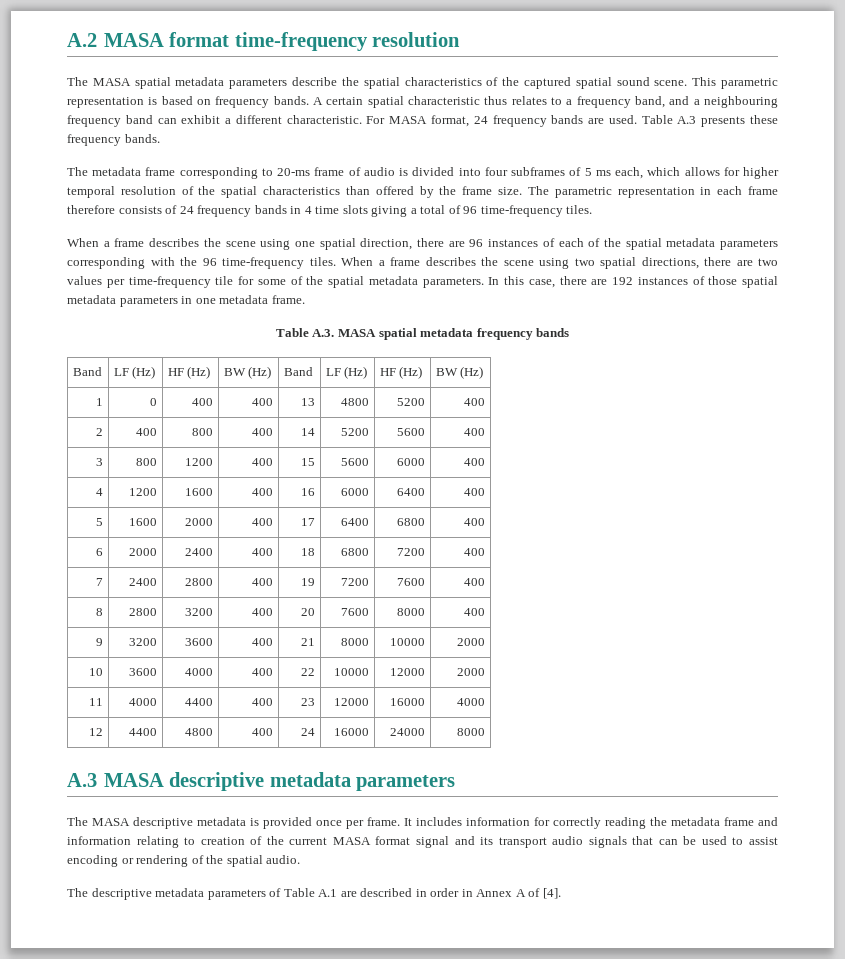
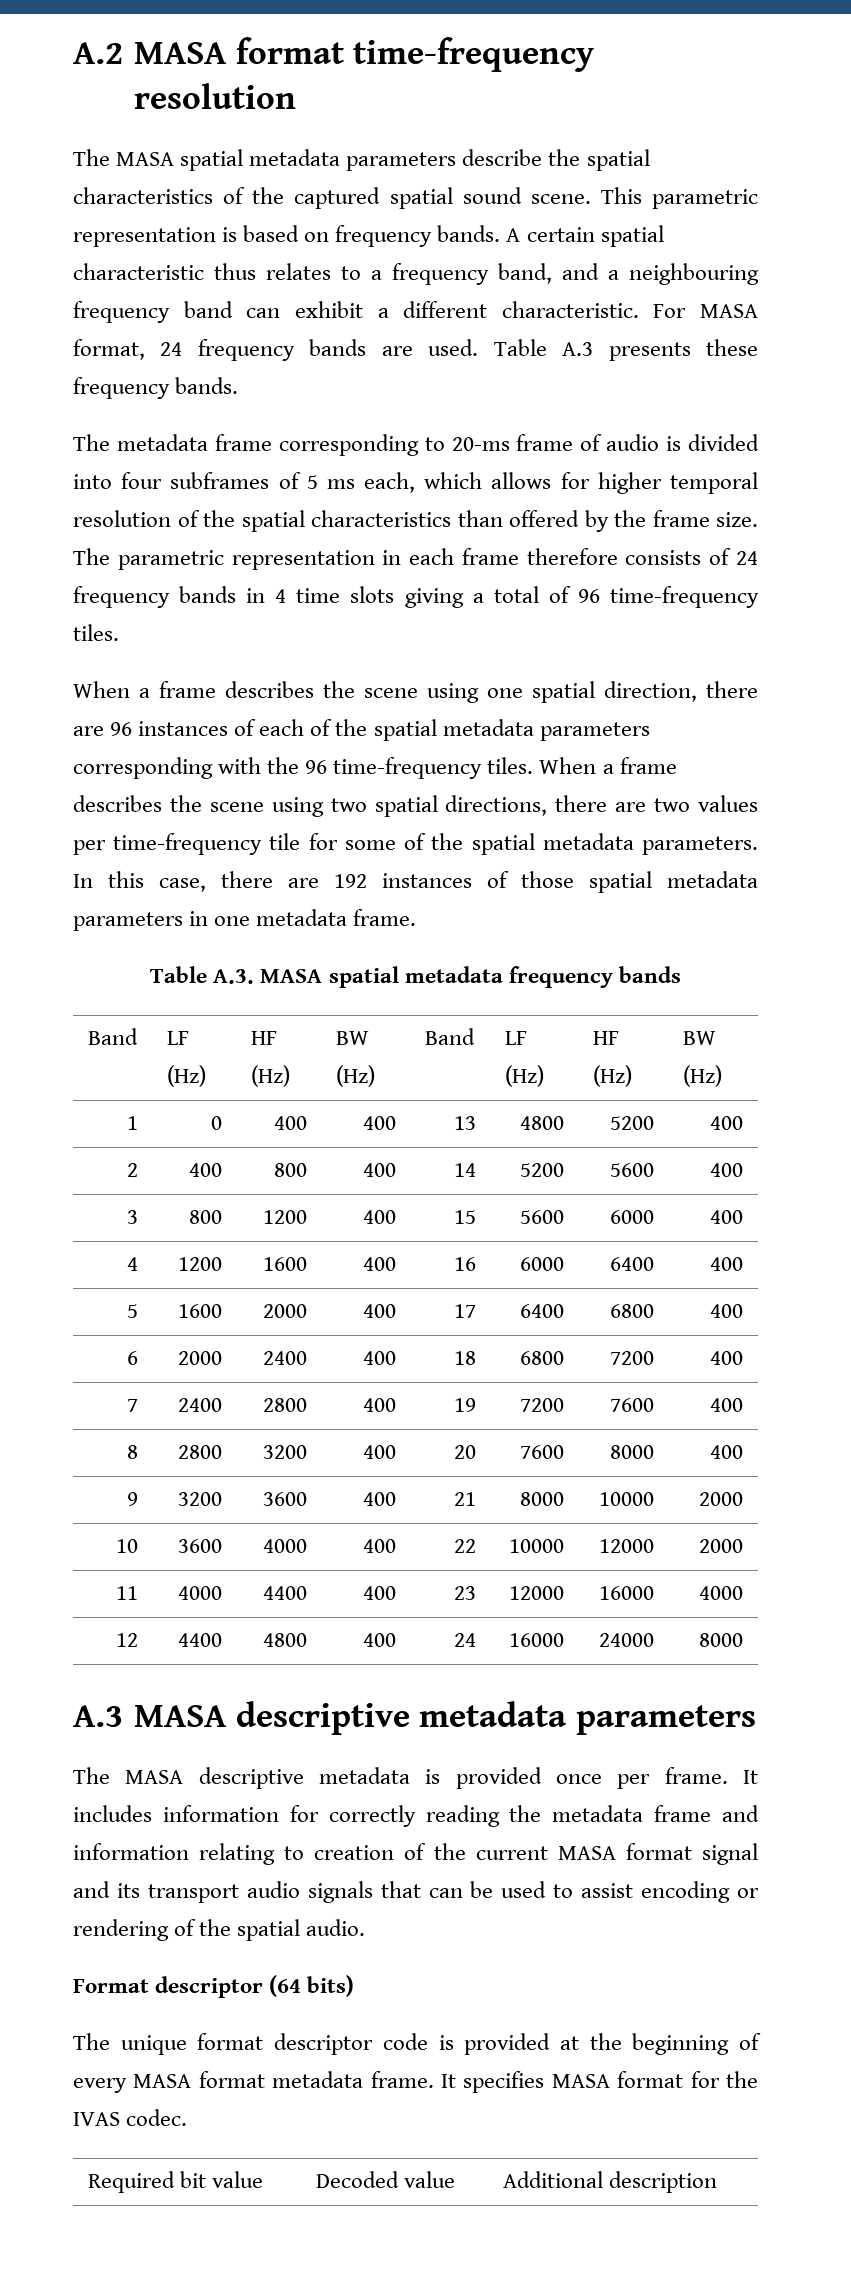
[67,888,561,900] The descriptive metadata parameters of Table A.1 are described in order in Annex A of [4]. -> [73,1975,355,1998] [73,2033,762,2055] [73,2071,758,2093] [73,2109,188,2126] [87,2171,264,2193] [315,2171,456,2188] [502,2171,718,2193] Format descriptor (64 bits) // The unique format descriptor code is provided at the beginning of every MASA format metadata frame. It specifies MASA format for the IVAS codec. // Required bit value | Decoded value | Additional description

